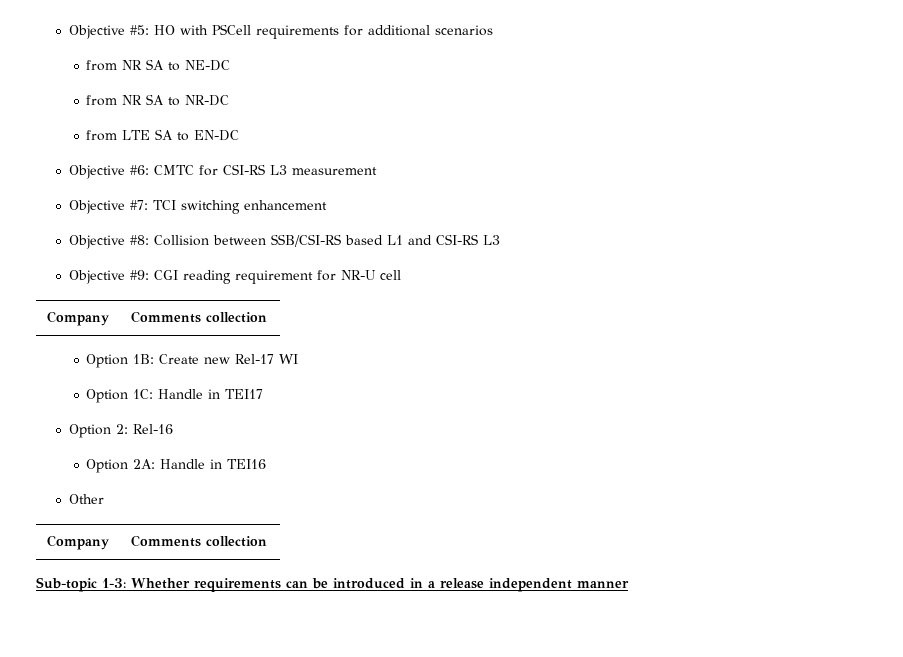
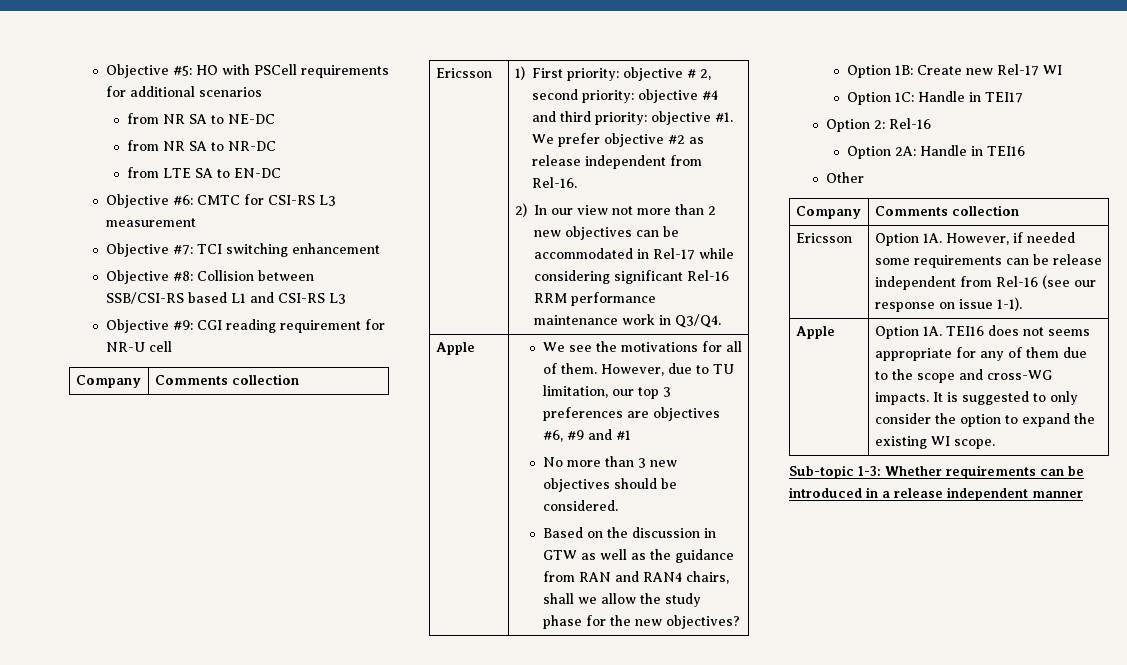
(267, 317) none -> [435,68,492,78] [514,66,711,81] [531,89,718,103] [531,111,733,125] [531,133,704,147] [531,155,702,169] [531,177,577,188] [514,203,716,217] [533,226,679,240] [533,248,734,260] [533,270,729,284] [533,292,656,306] [533,314,721,328] [435,342,475,355] [542,341,742,352] [542,363,734,376] [542,385,671,399] [542,407,720,421] [542,429,631,442] [542,456,677,468] [542,478,677,492] [542,500,618,511] [542,527,716,538] [542,549,734,563] [542,571,729,584] [542,593,701,607] [542,615,740,629] // Ericsson | 1) First priority: objective # 2, second priority: objective #4 and third priority: objective #1. We prefer objective #2 as release independent from Rel-16. // 2) In our view not more than 2 new objectives can be accommodated in Rel-17 while considering significant Rel-16 RRM performance maintenance work in Q3/Q4. // Apple | We see the motivations for all of them. However, due to TU limitation, our top 3 preferences are objectives #6, #9 and #1 // No more than 3 new objectives should be considered. // Based on the discussion in GTW as well as the guidance from RAN and RAN4 chairs, shall we allow the study phase for the new objectives?
(267, 541) none -> [795,233,852,243] [874,232,1075,246] [874,254,1102,268] [874,275,1096,290] [874,297,1022,312] [795,326,835,339] [874,325,1090,339] [874,347,1087,361] [874,369,1052,383] [874,391,1078,405] [874,413,1095,427] [874,436,995,449] // Ericsson | Option 1A. However, if needed some requirements can be release independent from Rel-16 (see our response on issue 1-1). // Apple | Option 1A. TEI16 does not seems appropriate for any of them due to the scope and cross-WG impacts. It is suggested to only consider the option to expand the existing WI scope.

